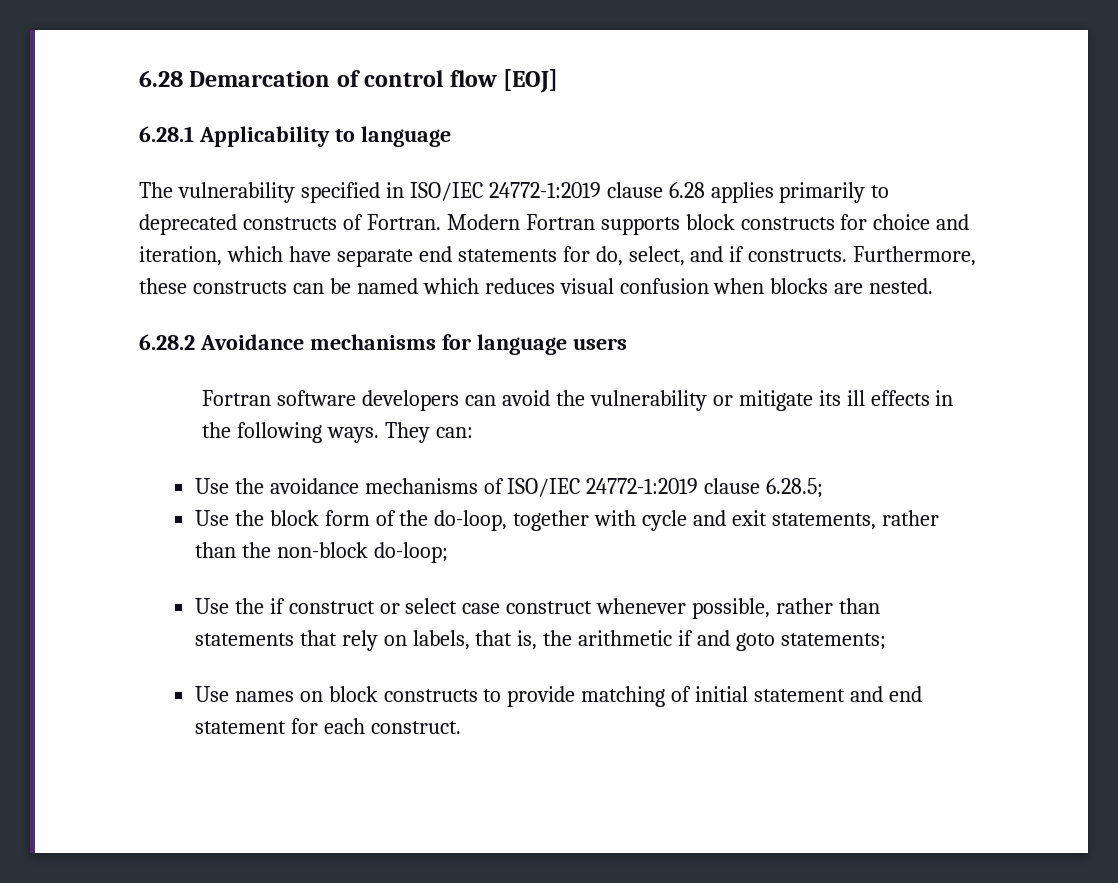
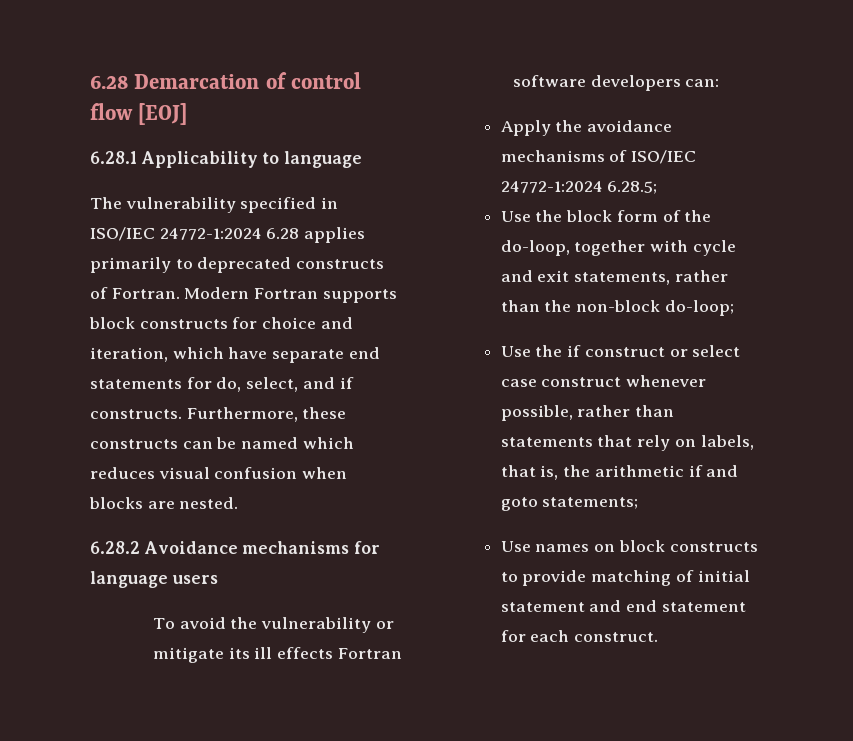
[488,182,663,198] 24772-1:2019 clause -> [159,228,262,240] 24772-1:2024
[202,390,496,411] Fortran software developers can -> [152,618,175,629] To
[935,390,954,406] [202,422,430,443] in the following ways. They -> [337,648,402,659] [512,75,681,91] Fortran software developers
[194,478,229,494] Use -> [500,120,551,136] Apply
[586,478,761,494] 24772-1:2019 clause -> [500,181,603,193] 24772-1:2024

